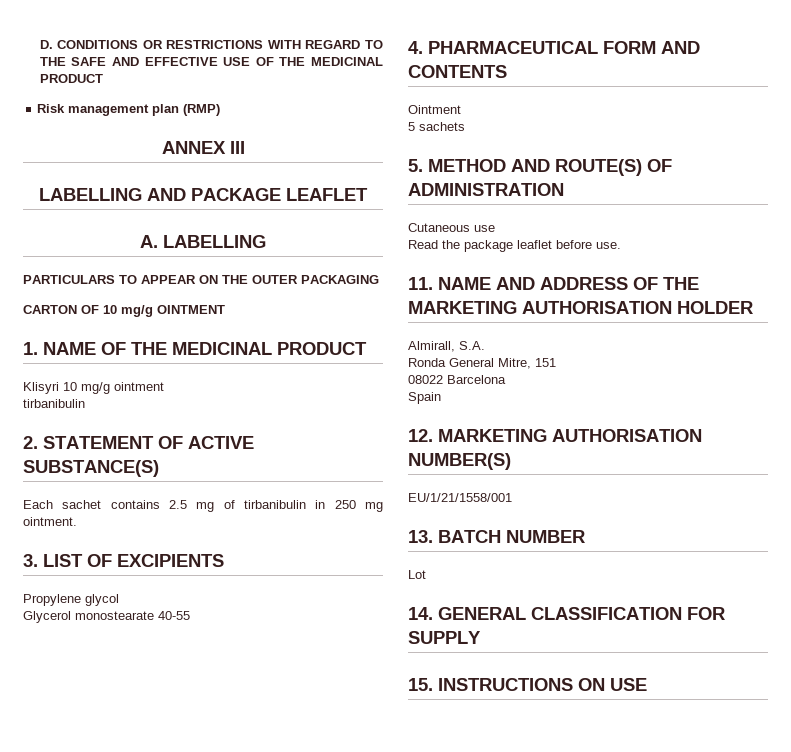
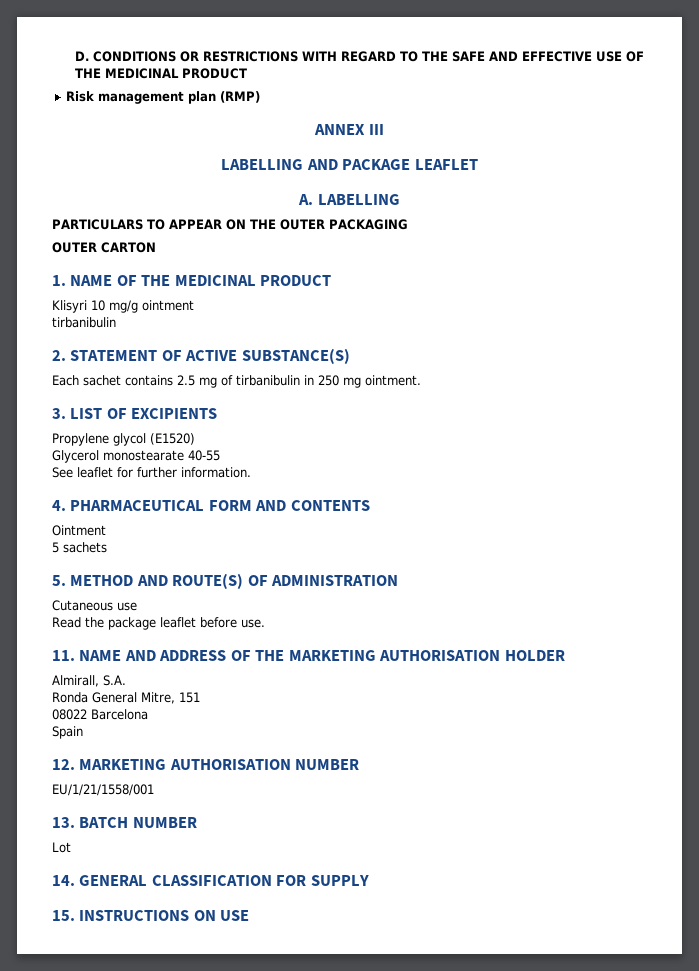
(379, 279) none -> [52,242,97,253] OUTER
[81,305,225,317] OF 10 mg/g OINTMENT -> (156, 247) none
(119, 600) none -> [150,433,195,445] (E1520)
(190, 615) none -> [52,467,251,478] // See leaflet for further information.
[408,453,511,470] NUMBER(S) -> [295,759,360,770] NUMBER

